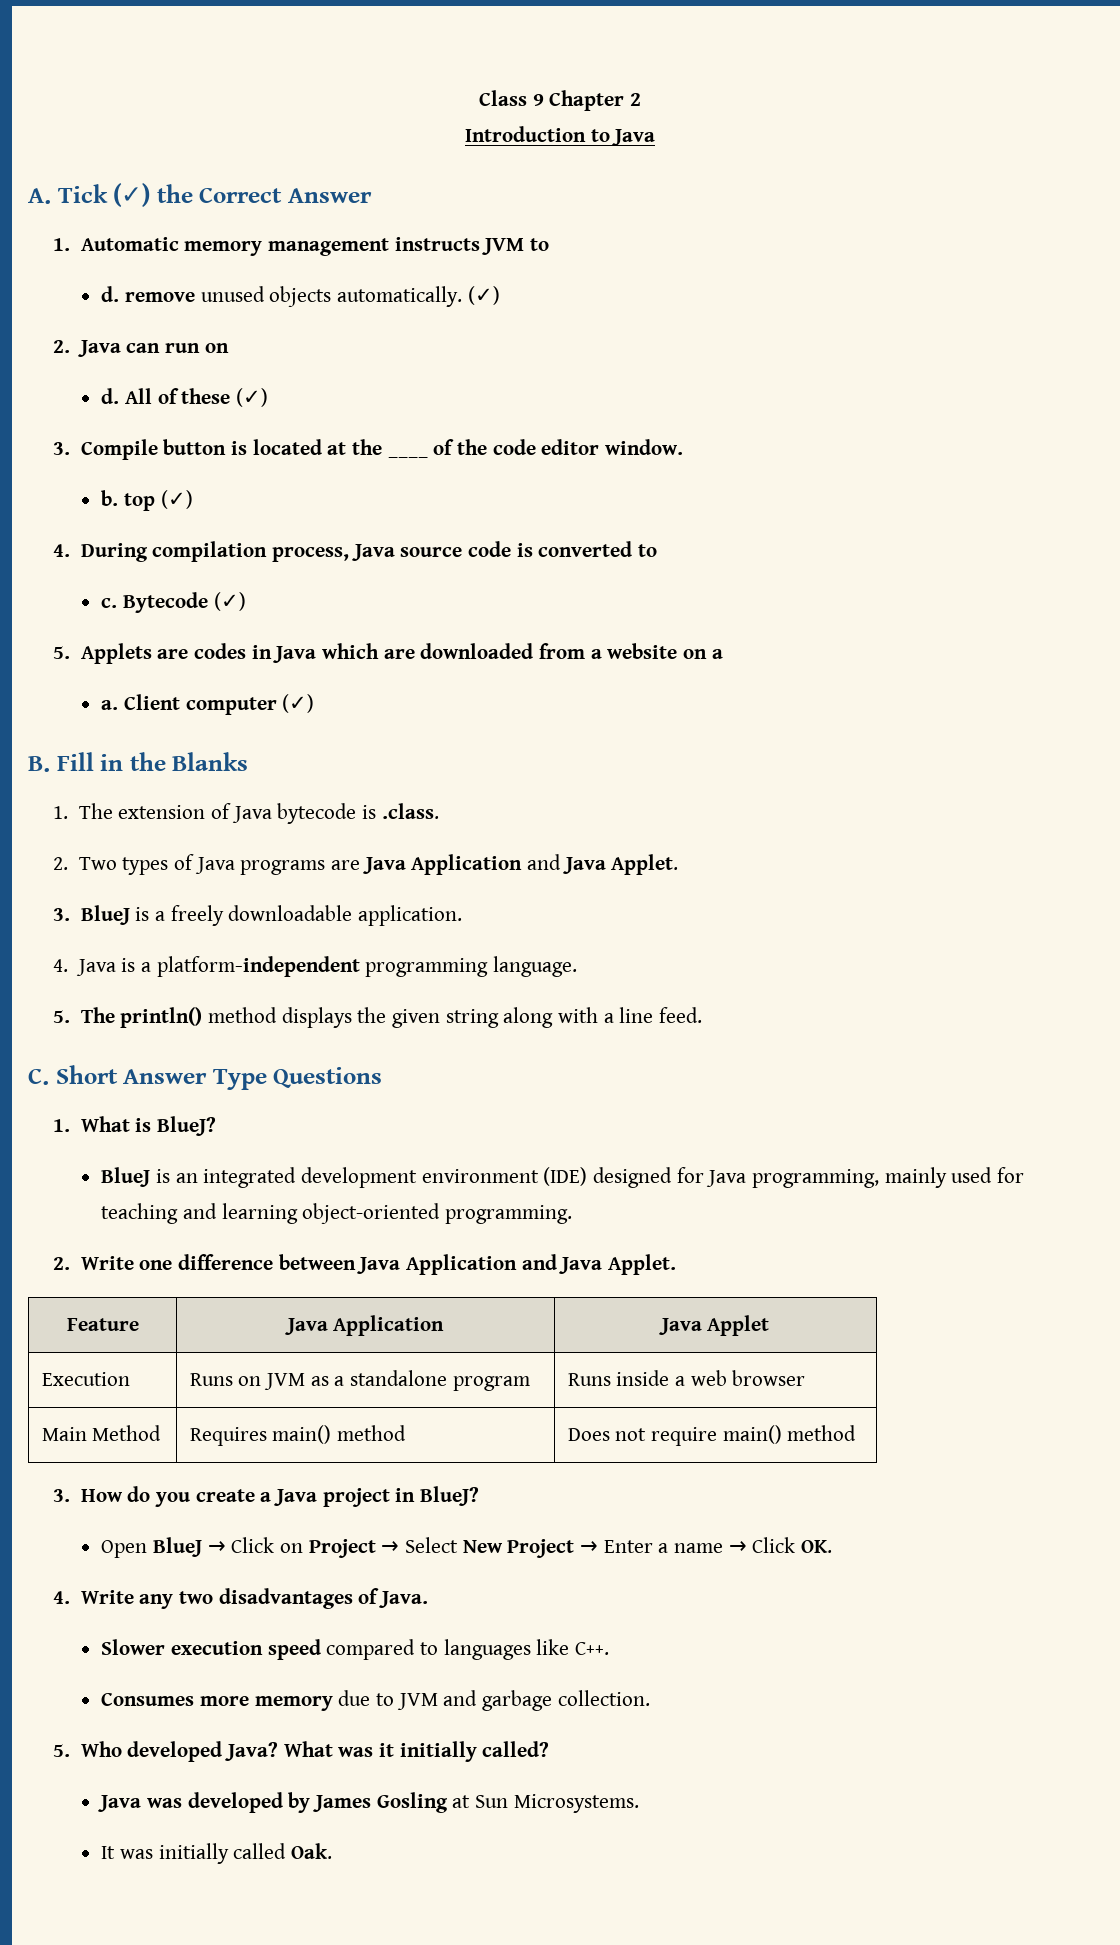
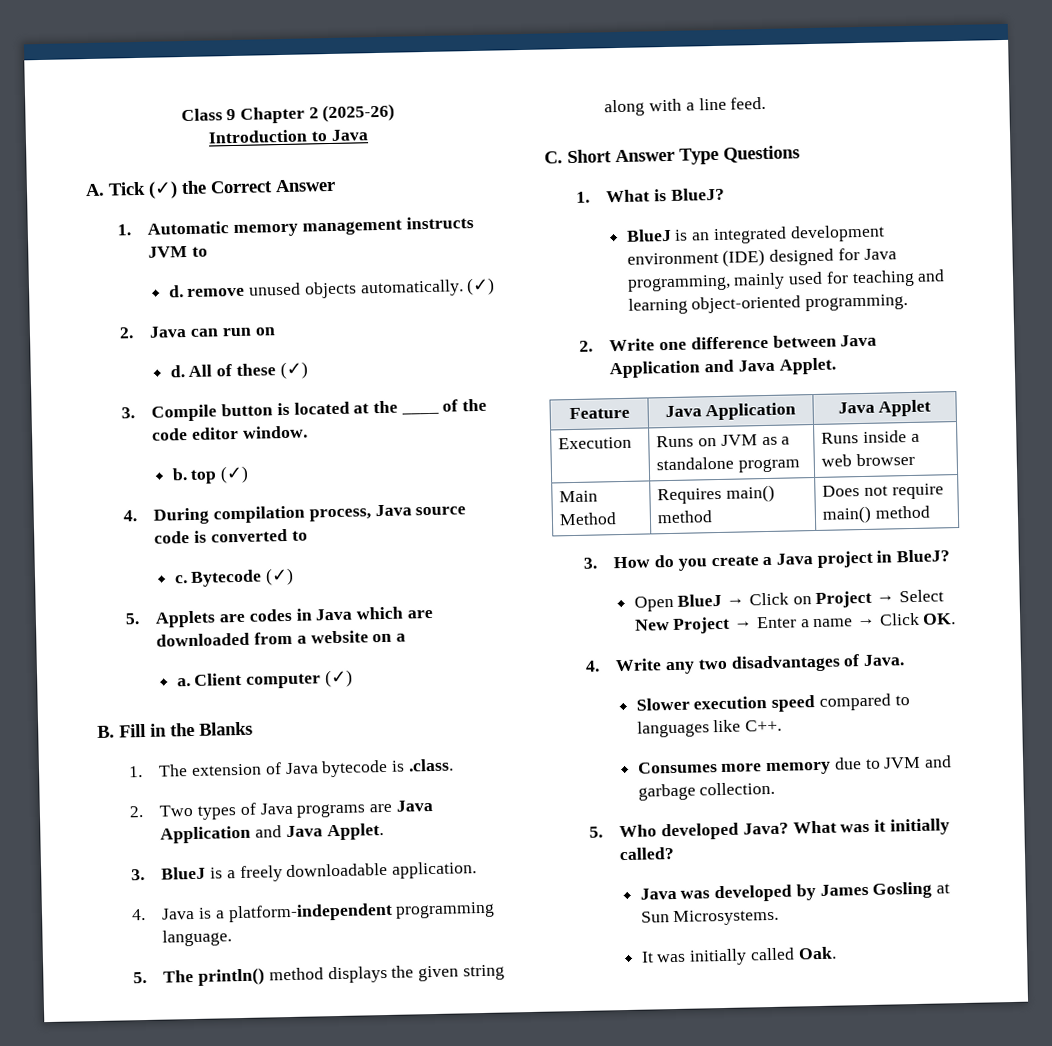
(642, 99) none -> [322,103,396,123] (2025-26)

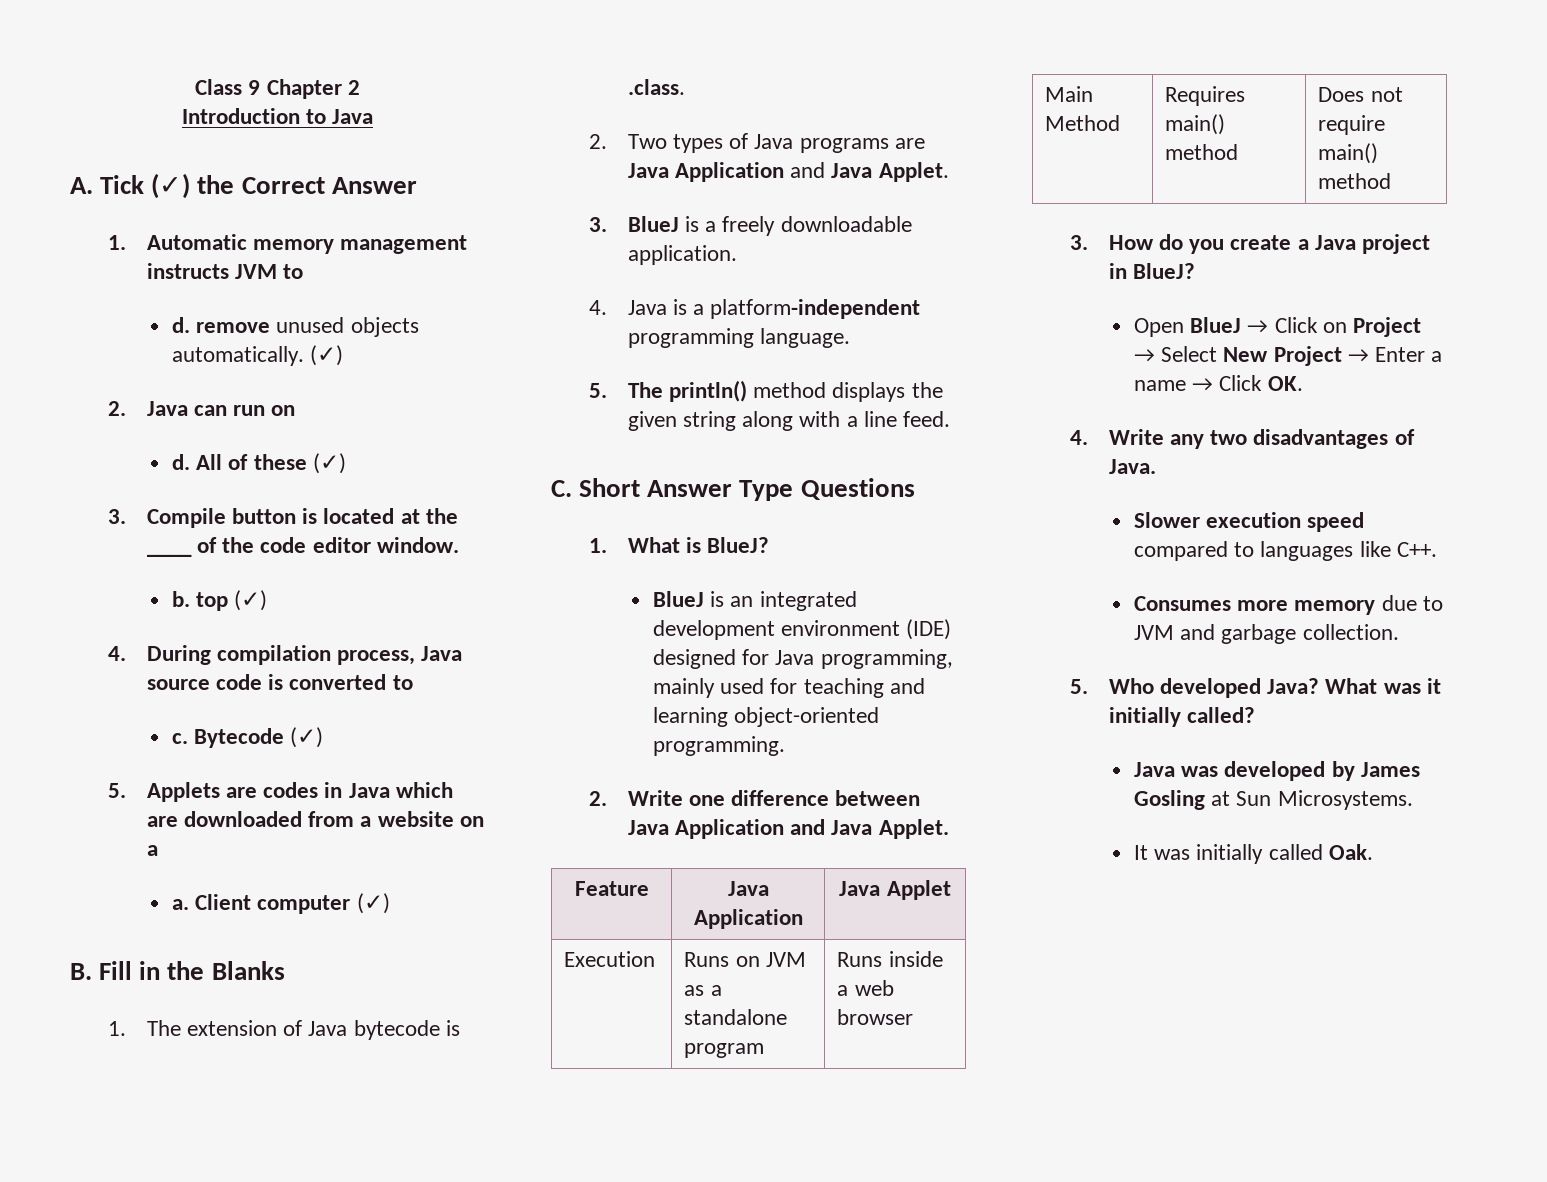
[322,103,396,123] (2025-26) -> (360, 87) none

